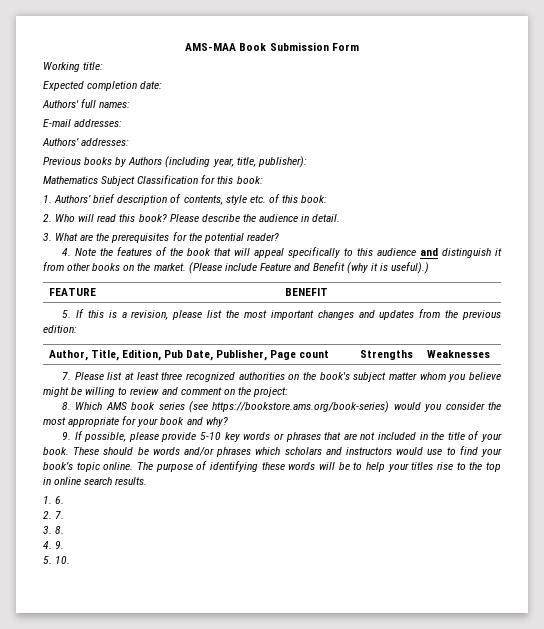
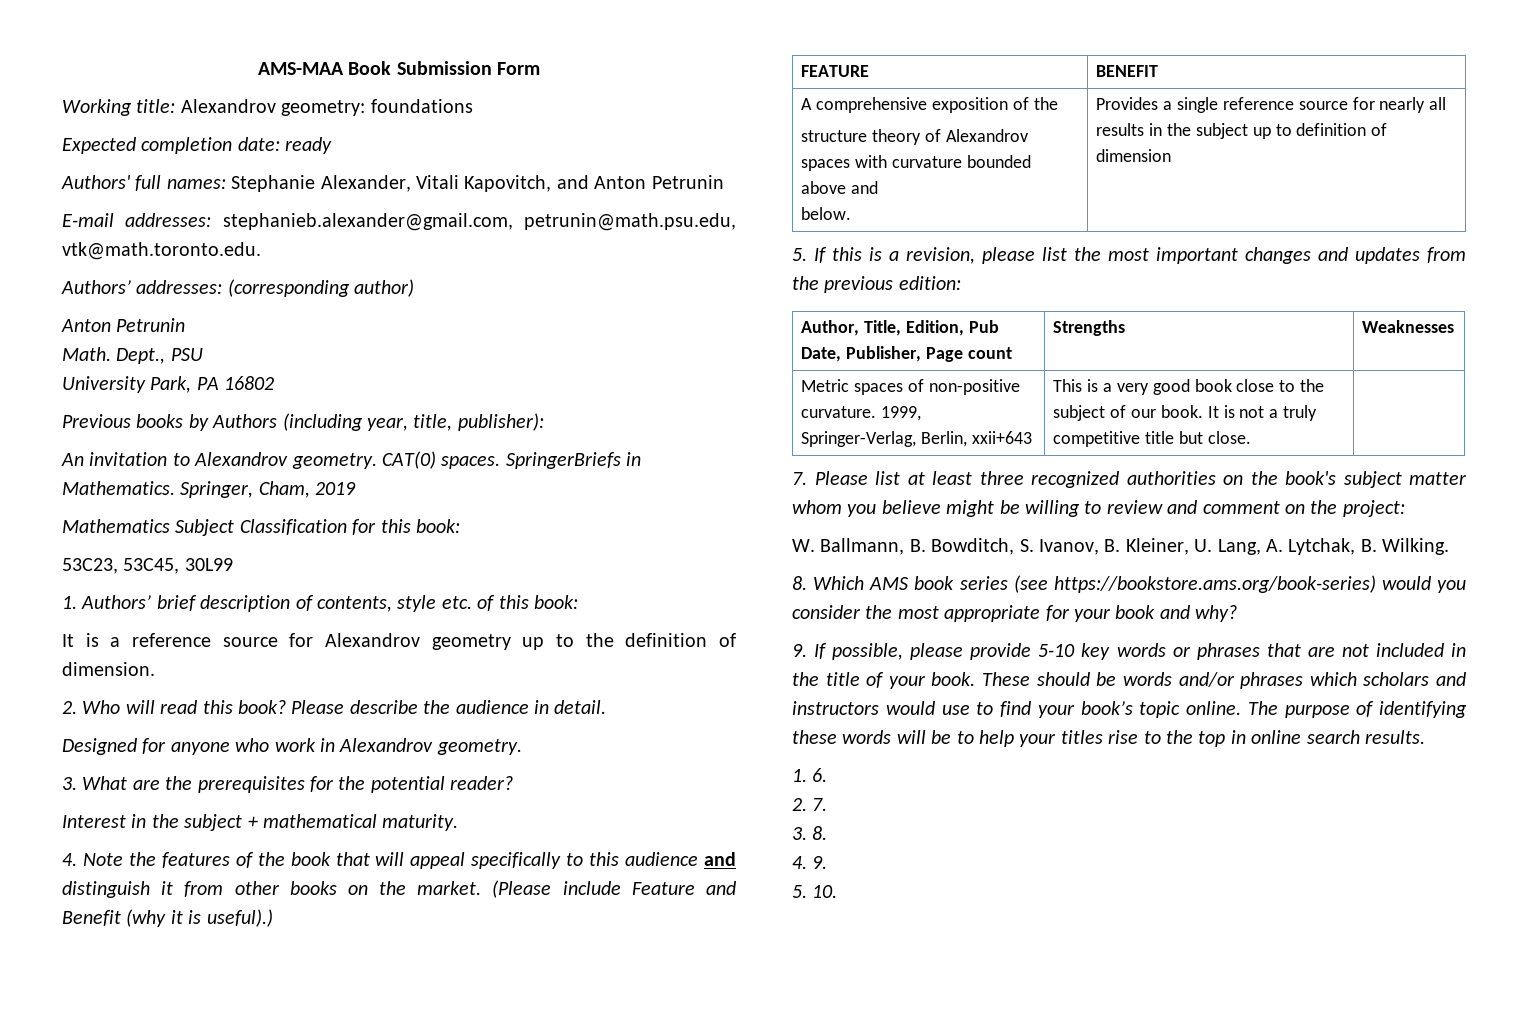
(104, 66) none -> [180,99,473,116] Alexandrov geometry: foundations
(163, 85) none -> [285,137,333,154] ready
(131, 105) none -> [231,175,724,192] Stephanie Alexander, Vitali Kapovitch, and Anton Petrunin
(123, 123) none -> [222,213,736,231] [62,242,261,260] stephanieb.alexander@gmail.com, petrunin@math.psu.edu, vtk@math.toronto.edu.
(130, 142) none -> [227,279,415,297] [61,318,186,332] [62,347,203,364] [62,376,275,393] (corresponding author) // Anton Petrunin // Math. Dept., PSU // University Park, PA 16802
(307, 162) none -> [61,451,642,469] [62,481,357,498] // An invitation to Alexandrov geometry. CAT(0) spaces. SpringerBriefs in Mathematics. Springer, Cham, 2019
(263, 180) none -> [62,558,233,574] // 53C23, 53C45, 30L99
(328, 199) none -> [62,633,736,650] [62,662,155,676] // It is a reference source for Alexandrov geometry up to the definition of dimension.
(341, 218) none -> [62,738,522,755] // Designed for anyone who work in Alexandrov geometry.
(279, 237) none -> [62,814,459,831] // Interest in the subject + mathematical maturity.
(328, 292) none -> [801,97,1058,113] [801,129,1028,145] [801,155,1031,171] [801,181,879,194] [801,207,852,220] [1096,97,1447,113] [1096,123,1388,139] [1096,149,1172,162] // A comprehensive exposition of the // structure theory of Alexandrov spaces with curvature bounded above and // below. | Provides a single reference source for nearly all results in the subject up to definition of dimension
(490, 354) none -> [801,379,1020,395] [801,406,922,421] [801,431,1033,447] [1053,379,1325,395] [1053,405,1318,421] [1053,431,1251,447] // Metric spaces of non-positive curvature. 1999, Springer-Verlag, Berlin, xxii+643 | This is a very good book close to the subject of our book. It is not a truly competitive title but close. |
(288, 392) none -> [792,538,1450,555] // W. Ballmann, B. Bowditch, S. Ivanov, B. Kleiner, U. Lang, A. Lytchak, B. Wilking.

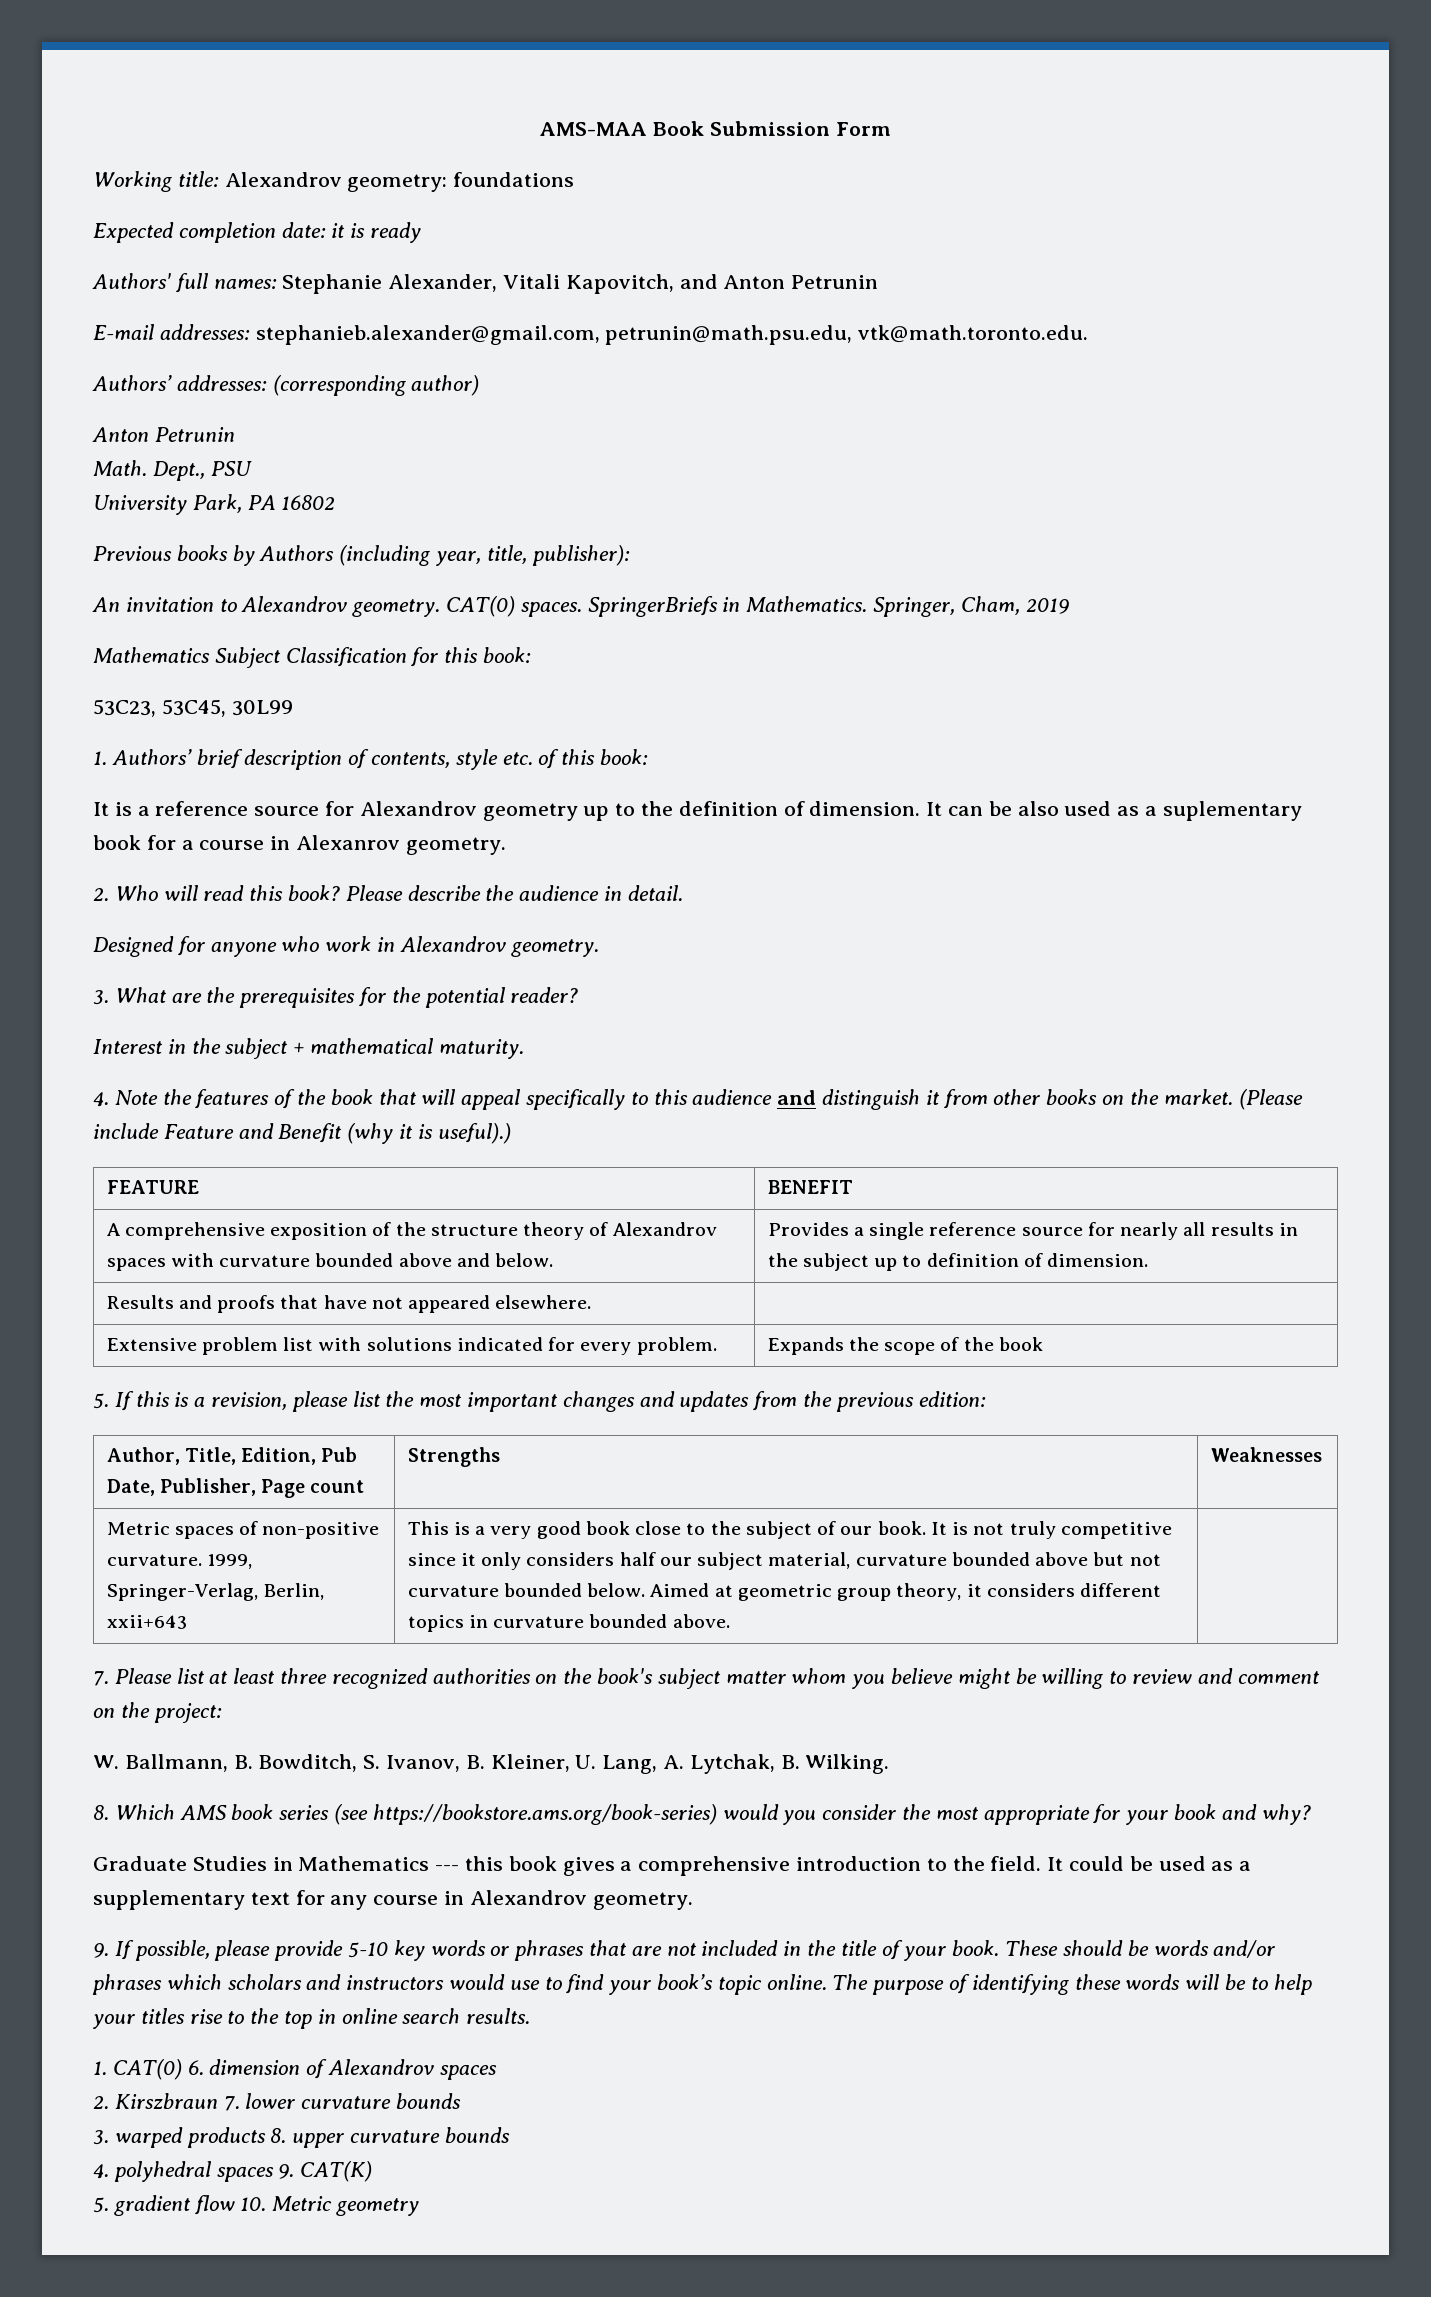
(280, 144) none -> [331,223,366,238] it is
(155, 669) none -> [926,801,1302,821] [93,835,506,855] It can be also used as a suplementary book for a course in Alexanrov geometry.
(1058, 103) // -> (426, 1229) none
(879, 187) // -> (490, 1260) none
[1096,149,1172,162] dimension -> [1047,1253,1149,1267] [106,1295,592,1313] [106,1337,717,1355] [767,1337,1043,1355] dimension. // Results and proofs that have not appeared elsewhere. | // Extensive problem list with solutions indicated for every problem. | Expands the scope of the book
[1269,409,1279,418] a -> (1005, 1529) none
[1145,431,1251,444] title but close. -> [407,1552,1161,1570] [407,1583,1162,1601] [407,1614,730,1632] since it only considers half our subject material, curvature bounded above but not curvature bounded below. Aimed at geometric group theory, it considers different topics in curvature bounded above.
(1238, 613) none -> [93,1856,1252,1876] [93,1890,693,1910] // Graduate Studies in Mathematics --- this book gives a comprehensive introduction to the field. It could be used as a supplementary text for any course in Alexandrov geometry.
(807, 775) none -> [112,2059,182,2080] CAT(0)
[792,798,828,811] [792,826,828,840] [792,856,828,869] [792,885,838,898] // 2. 7. // 3. 8. // 4. 9. // 5. 10. -> [209,2059,497,2080] [93,2093,462,2111] [93,2127,510,2148] [93,2161,373,2182] [93,2195,420,2216] dimension of Alexandrov spaces // 2. Kirszbraun 7. lower curvature bounds // 3. warped products 8. upper curvature bounds // 4. polyhedral spaces 9. CAT(K) // 5. gradient flow 10. Metric geometry

